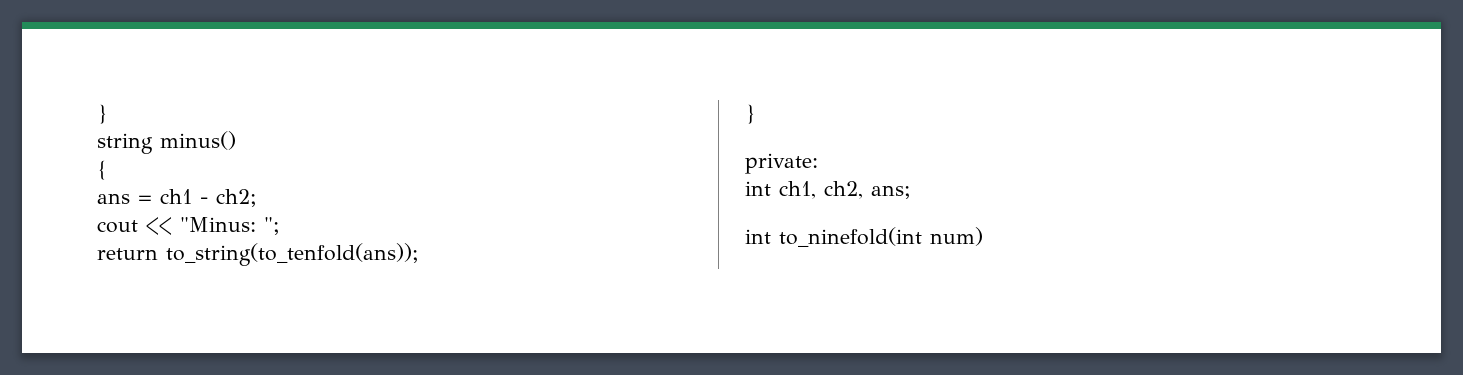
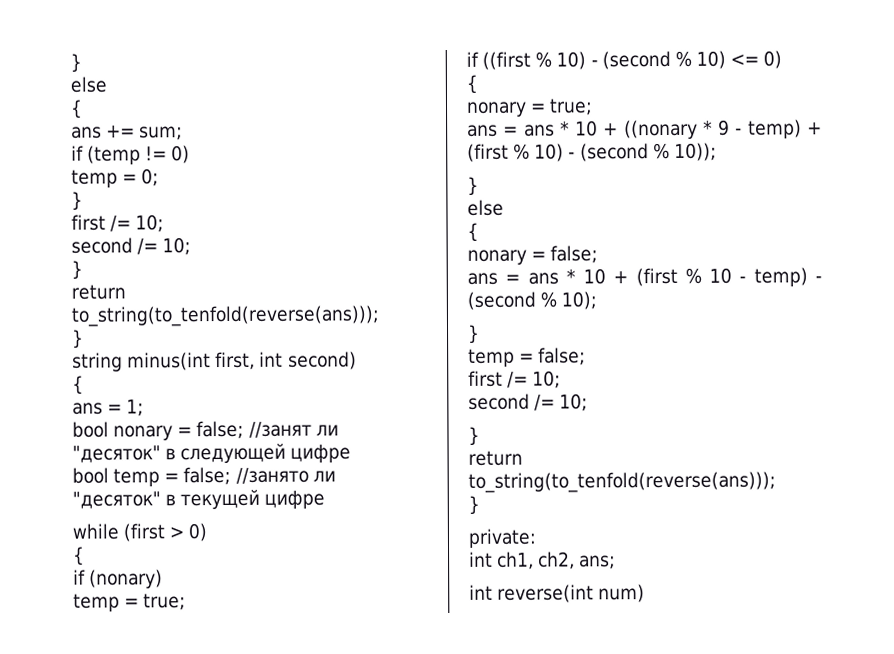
[97,104,108,124] [97,131,236,154] [97,160,108,180] [97,189,257,207] [97,217,280,235] [97,243,419,266] } // string minus() // { // ans = ch1 - ch2; // cout << "Minus: "; // return to_string(to_tenfold(ans)); -> [70,53,82,73] [70,76,107,93] [70,99,83,119] [71,125,184,141] [71,145,191,165] [71,168,160,188] [71,191,83,211] [71,214,165,233] [71,237,192,256] [71,260,83,280] [71,284,126,300] [71,305,379,327] [72,329,84,349] [72,351,357,372] [72,375,84,395] [72,399,145,417] [72,420,339,441] [72,443,352,464] [72,466,336,487] [72,489,326,510] [72,523,208,542] [72,546,85,566] [73,569,164,589] [73,593,187,612] [466,50,783,70] [466,74,478,94] [466,98,594,117] [467,119,822,140] [467,142,717,162] [467,176,479,196] [467,199,504,216] [467,222,479,242] [467,245,599,265] [467,267,822,287] [467,291,598,310] [467,324,480,344] [468,347,587,367] [468,370,562,389] [468,393,589,412] [468,426,480,446] [468,450,523,466] [468,471,776,493] } // else // { // ans += sum; // if (temp != 0) // temp = 0; // } // first /= 10; // second /= 10; // } // return to_string(to_tenfold(reverse(ans))); // } // string minus(int first, int second) // { // ans = 1; // bool nonary = false; //занят ли "десяток" в следующей цифре // bool temp = false; //занято ли "десяток" в текущей цифре // while (first > 0) // { // if (nonary) // temp = true; // if ((first % 10) - (second % 10) <= 0) // { // nonary = true; // ans = ans * 10 + ((nonary * 9 - temp) + (first % 10) - (second % 10)); // } // else // { // nonary = false; // ans = ans * 10 + (first % 10 - temp) - (second % 10); // } // temp = false; // first /= 10; // second /= 10; // } // return to_string(to_tenfold(reverse(ans)));
[779,227,922,247] to_ninefold(int -> [497,584,595,603] reverse(int

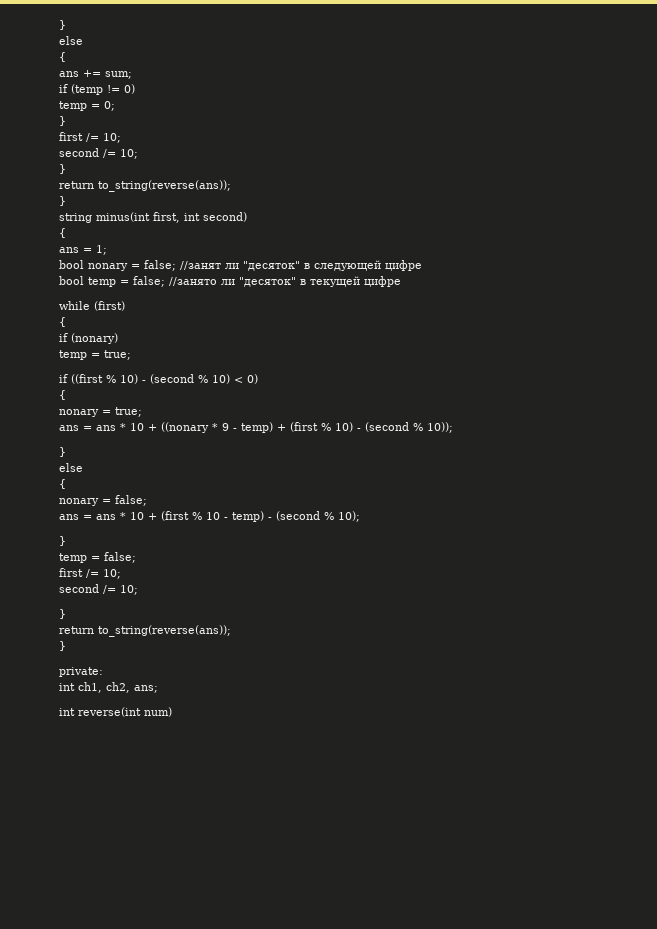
[71,305,379,327] to_string(to_tenfold(reverse(ans))); -> [98,180,231,192] to_string(reverse(ans));
[123,523,208,542] (first > 0) -> [94,301,125,311] (first)
[730,53,760,66] <= -> [234,377,243,383] <
[468,471,776,493] to_string(to_tenfold(reverse(ans))); -> [98,625,231,637] to_string(reverse(ans));

